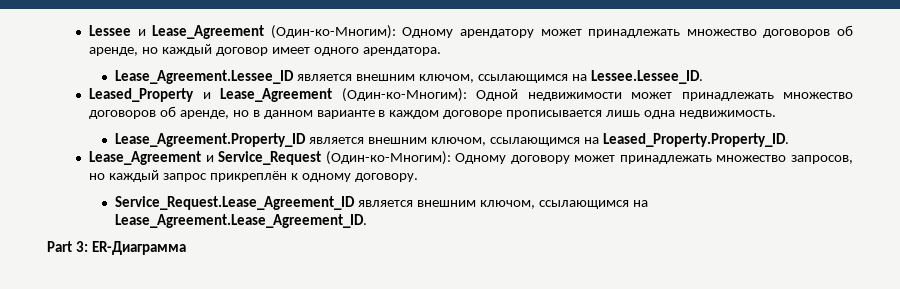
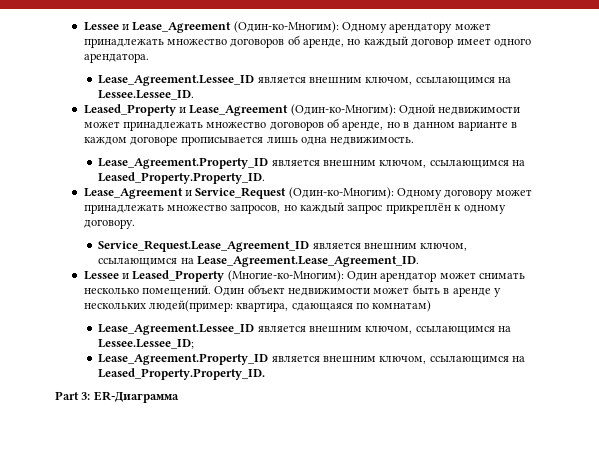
(368, 221) none -> [83,270,526,282] [83,284,501,297] [83,300,432,312] [98,324,512,335] [98,339,195,349] [98,353,526,365] [98,368,266,380] // Lessee и Leased_Property (Многие-ко-Многим): Один арендатор может снимать несколько помещений. Один объект недвижимости может быть в аренде у нескольких людей(пример: квартира, сдающаяся по комнатам) // Lease_Agreement.Lessee_ID является внешним ключом, ссылающимся на Lessee.Lessee_ID; // Lease_Agreement.Property_ID является внешним ключом, ссылающимся на Leased_Property.Property_ID.

